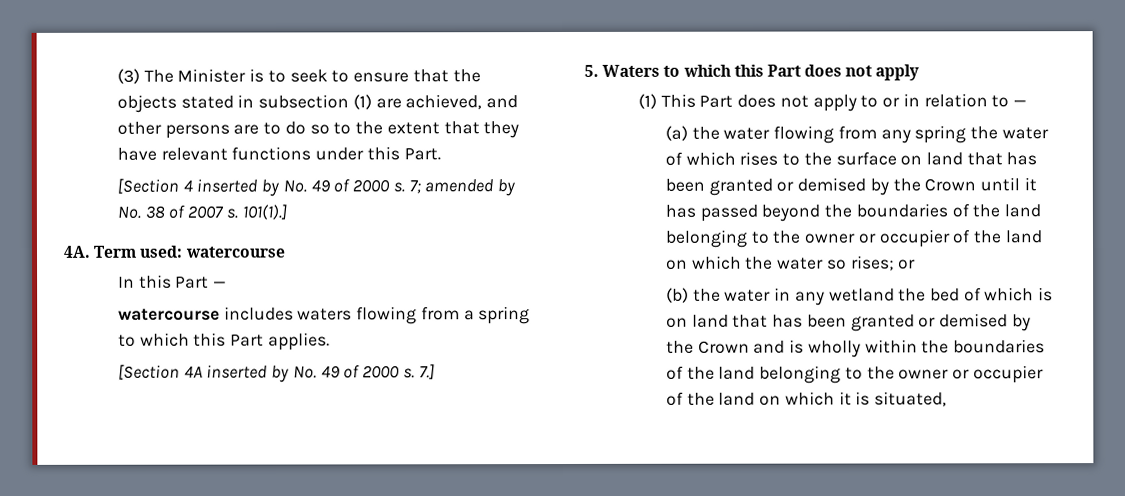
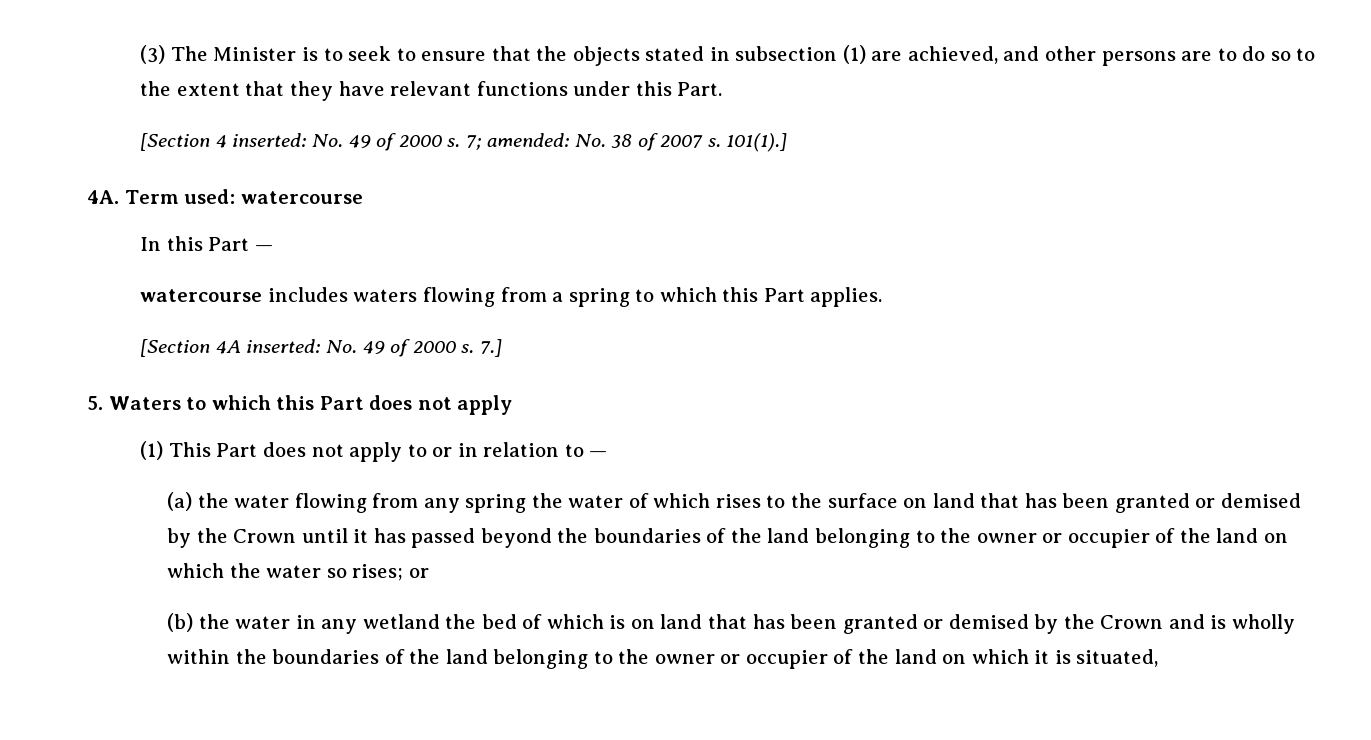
[196,178,280,197] inserted by -> [232,133,307,147] inserted:
[424,179,515,197] amended by -> [487,133,570,147] amended:
[206,364,290,383] inserted by -> [246,339,321,353] inserted:

